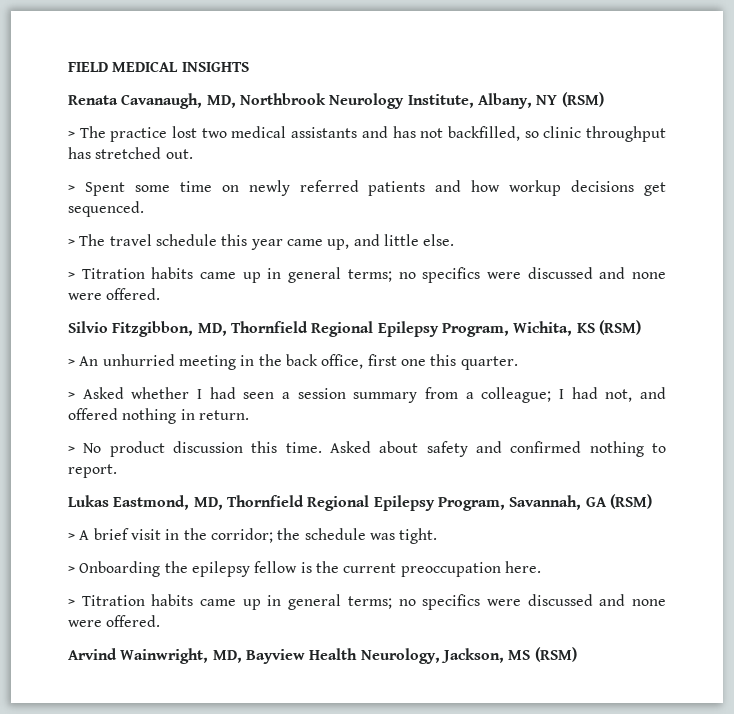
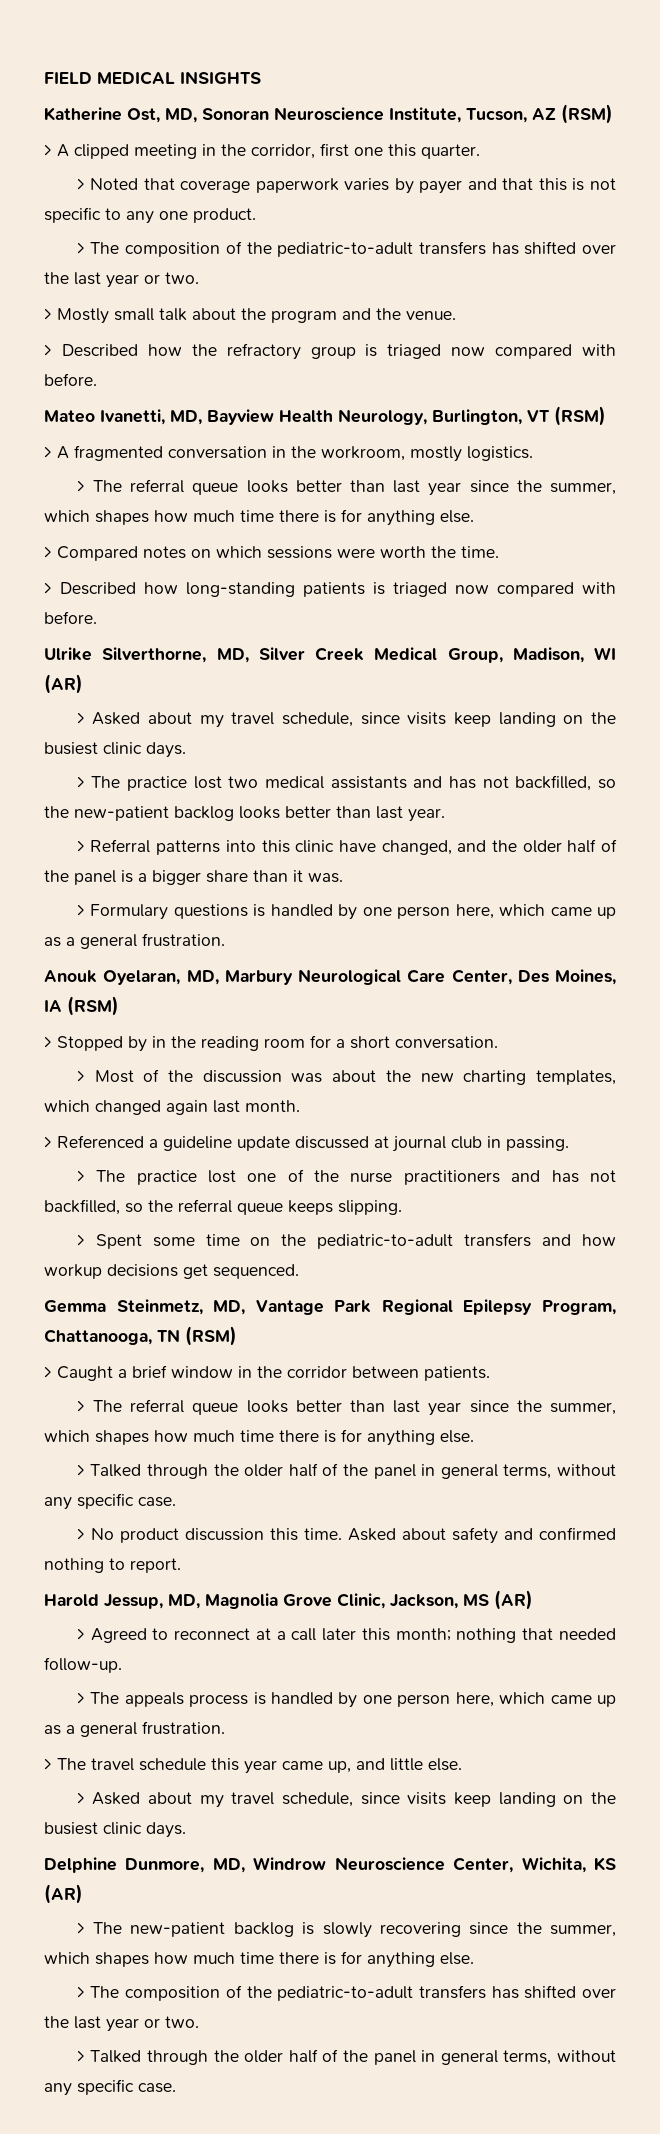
[68,92,604,109] Renata Cavanaugh, MD, Northbrook Neurology Institute, Albany, NY (RSM) -> [44,104,613,124] [44,143,480,159] [76,178,616,194] [44,207,256,224] [76,241,616,257] [44,272,199,288] [44,308,456,324] [44,343,616,360] [44,373,97,386] [44,406,606,426] [44,445,533,462] [76,479,617,496] [44,509,474,526] [44,546,499,561] [44,582,616,597] [44,611,97,624] [44,647,616,663] [44,674,83,694] [76,712,616,728] [44,742,186,758] Katherine Ost, MD, Sonoran Neuroscience Institute, Tucson, AZ (RSM) // > A clipped meeting in the corridor, first one this quarter. // > Noted that coverage paperwork varies by payer and that this is not specific to any one product. // > The composition of the pediatric-to-adult transfers has shifted over the last year or two. // > Mostly small talk about the program and the venue. // > Described how the refractory group is triaged now compared with before. // Mateo Ivanetti, MD, Bayview Health Neurology, Burlington, VT (RSM) // > A fragmented conversation in the workroom, mostly logistics. // > The referral queue looks better than last year since the summer, which shapes how much time there is for anything else. // > Compared notes on which sessions were worth the time. // > Described how long-standing patients is triaged now compared with before. // Ulrike Silverthorne, MD, Silver Creek Medical Group, Madison, WI (AR) // > Asked about my travel schedule, since visits keep landing on the busiest clinic days.
[543,126,666,142] [68,147,193,159] clinic throughput has stretched out. -> [44,806,445,822] [76,839,617,855] [44,870,343,885] [76,904,616,920] [44,933,225,949] [44,969,616,985] [44,996,119,1016] [44,1035,498,1052] [76,1069,616,1085] [44,1100,300,1115] [44,1135,569,1152] [76,1169,617,1185] [44,1199,402,1215] the new-patient backlog looks better than last year. // > Referral patterns into this clinic have changed, and the older half of the panel is a bigger share than it was. // > Formulary questions is handled by one person here, which came up as a general frustration. // Anouk Oyelaran, MD, Marbury Neurological Care Center, Des Moines, IA (RSM) // > Stopped by in the reading room for a short conversation. // > Most of the discussion was about the new charting templates, which changed again last month. // > Referenced a guideline update discussed at journal club in passing. // > The practice lost one of the nurse practitioners and has not backfilled, so the referral queue keeps slipping.
[248,180,426,196] newly referred patients -> [281,1233,532,1249] the pediatric-to-adult transfers
[68,234,455,250] [68,267,666,283] [68,288,161,300] [68,320,641,337] [68,354,518,370] [68,387,666,403] [68,408,249,424] > The travel schedule this year came up, and little else. // > Titration habits came up in general terms; no specifics were discussed and none were offered. // Silvio Fitzgibbon, MD, Thornfield Regional Epilepsy Program, Wichita, KS (RSM) // > An unhurried meeting in the back office, first one this quarter. // > Asked whether I had seen a session summary from a colleague; I had not, and offered nothing in return. -> [44,1299,616,1315] [44,1326,237,1346] [44,1365,490,1381] [76,1399,617,1416] [44,1429,474,1446] [76,1463,616,1479] [44,1493,176,1510] Gemma Steinmetz, MD, Vantage Park Regional Epilepsy Program, Chattanooga, TN (RSM) // > Caught a brief window in the corridor between patients. // > The referral queue looks better than last year since the summer, which shapes how much time there is for anything else. // > Talked through the older half of the panel in general terms, without any specific case.
[68,494,652,511] [68,528,438,544] [68,561,541,577] [68,594,666,610] [68,615,161,627] [68,647,577,664] Lukas Eastmond, MD, Thornfield Regional Epilepsy Program, Savannah, GA (RSM) // > A brief visit in the corridor; the schedule was tight. // > Onboarding the epilepsy fellow is the current preoccupation here. // > Titration habits came up in general terms; no specifics were discussed and none were offered. // Arvind Wainwright, MD, Bayview Health Neurology, Jackson, MS (RSM) -> [44,1590,533,1610] [76,1628,616,1643] [44,1657,122,1673] [76,1692,616,1708] [44,1721,225,1737] [44,1758,462,1774] [76,1792,616,1808] [44,1822,186,1838] [44,1857,617,1873] [44,1884,83,1904] [76,1922,616,1938] [44,1951,474,1968] [76,1985,616,2001] [44,2016,199,2032] [76,2049,616,2065] [44,2079,176,2096] Harold Jessup, MD, Magnolia Grove Clinic, Jackson, MS (AR) // > Agreed to reconnect at a call later this month; nothing that needed follow-up. // > The appeals process is handled by one person here, which came up as a general frustration. // > The travel schedule this year came up, and little else. // > Asked about my travel schedule, since visits keep landing on the busiest clinic days. // Delphine Dunmore, MD, Windrow Neuroscience Center, Wichita, KS (AR) // > The new-patient backlog is slowly recovering since the summer, which shapes how much time there is for anything else. // > The composition of the pediatric-to-adult transfers has shifted over the last year or two. // > Talked through the older half of the panel in general terms, without any specific case.

